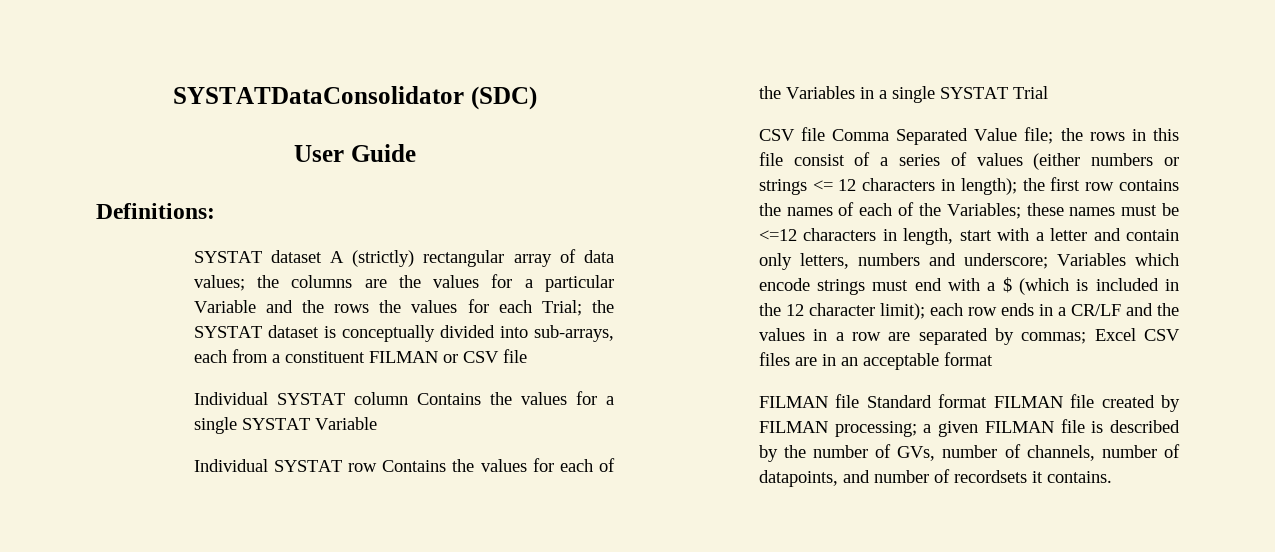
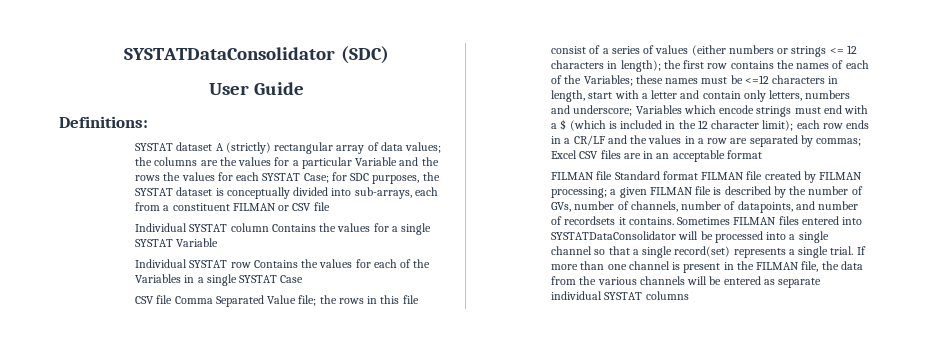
[541,300,582,316] Trial; -> [262,172,420,184] SYSTAT Case; for SDC purposes,
[1012,86,1048,99] Trial -> [280,275,304,283] Case
(1112, 477) none -> [677,216,863,225] [551,231,829,243] [551,246,866,258] [551,261,863,273] [551,276,822,288] [551,291,689,300] Sometimes FILMAN files entered into SYSTATDataConsolidator will be processed into a single channel so that a single record(set) represents a single trial. If more than one channel is present in the FILMAN file, the data from the various channels will be entered as separate individual SYSTAT columns

